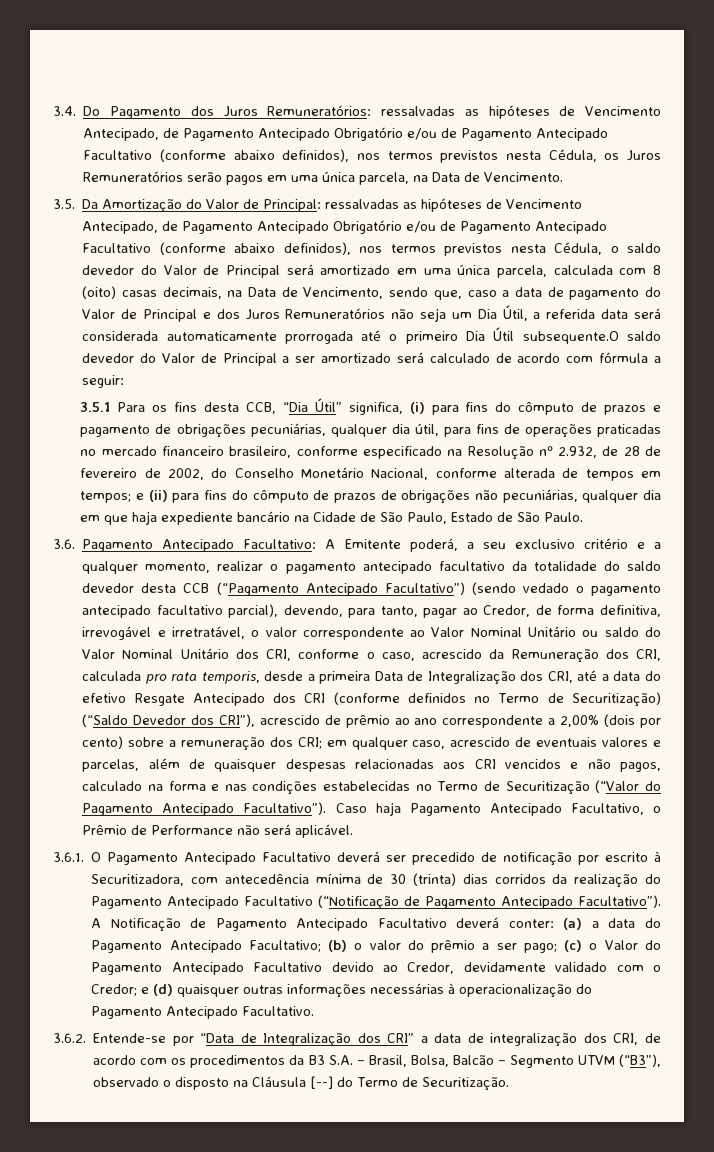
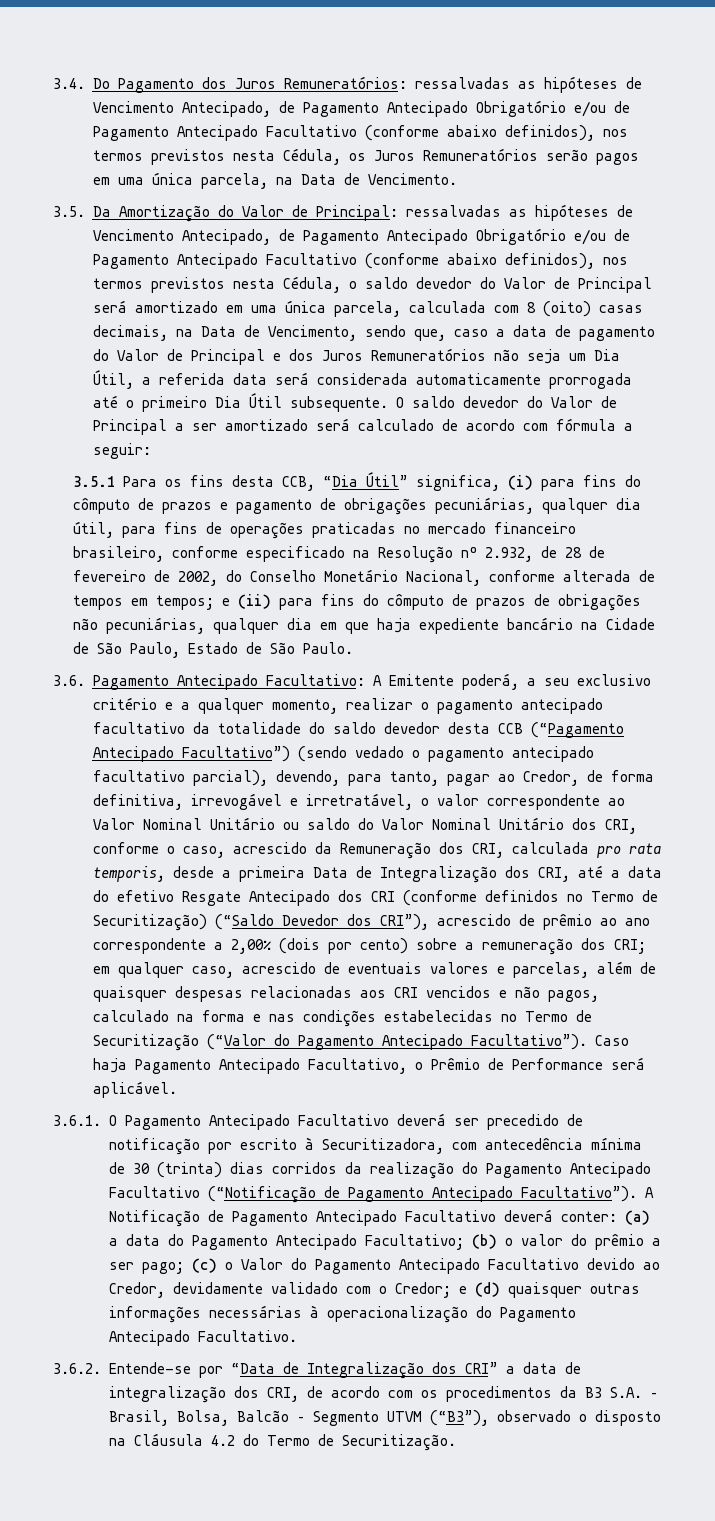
[522,331,619,344] subsequente.O -> [289,396,404,412] subsequente. O
[237,825,261,835] não -> (603, 1064) none
[310,1076,334,1089] [--] -> [210,1435,235,1446] 4.2

